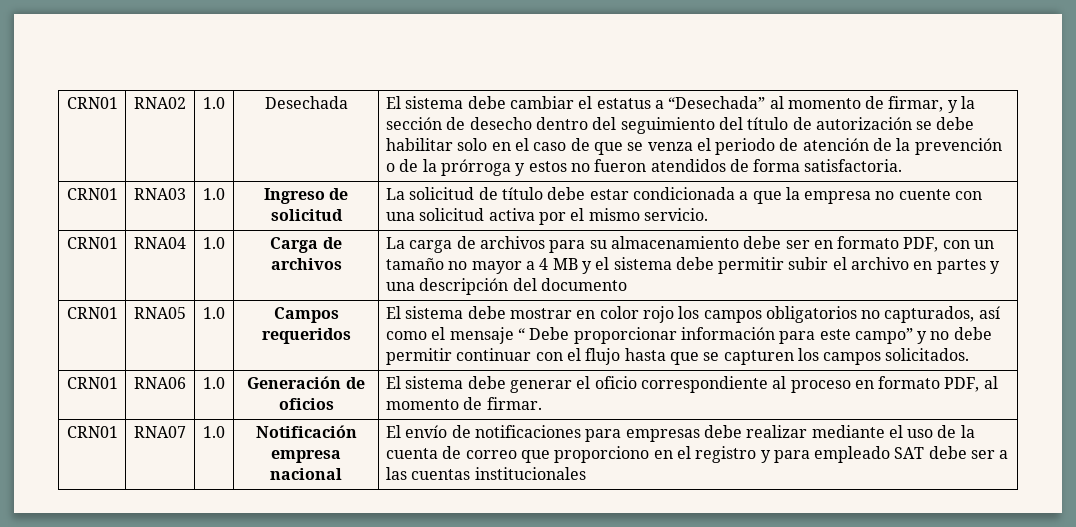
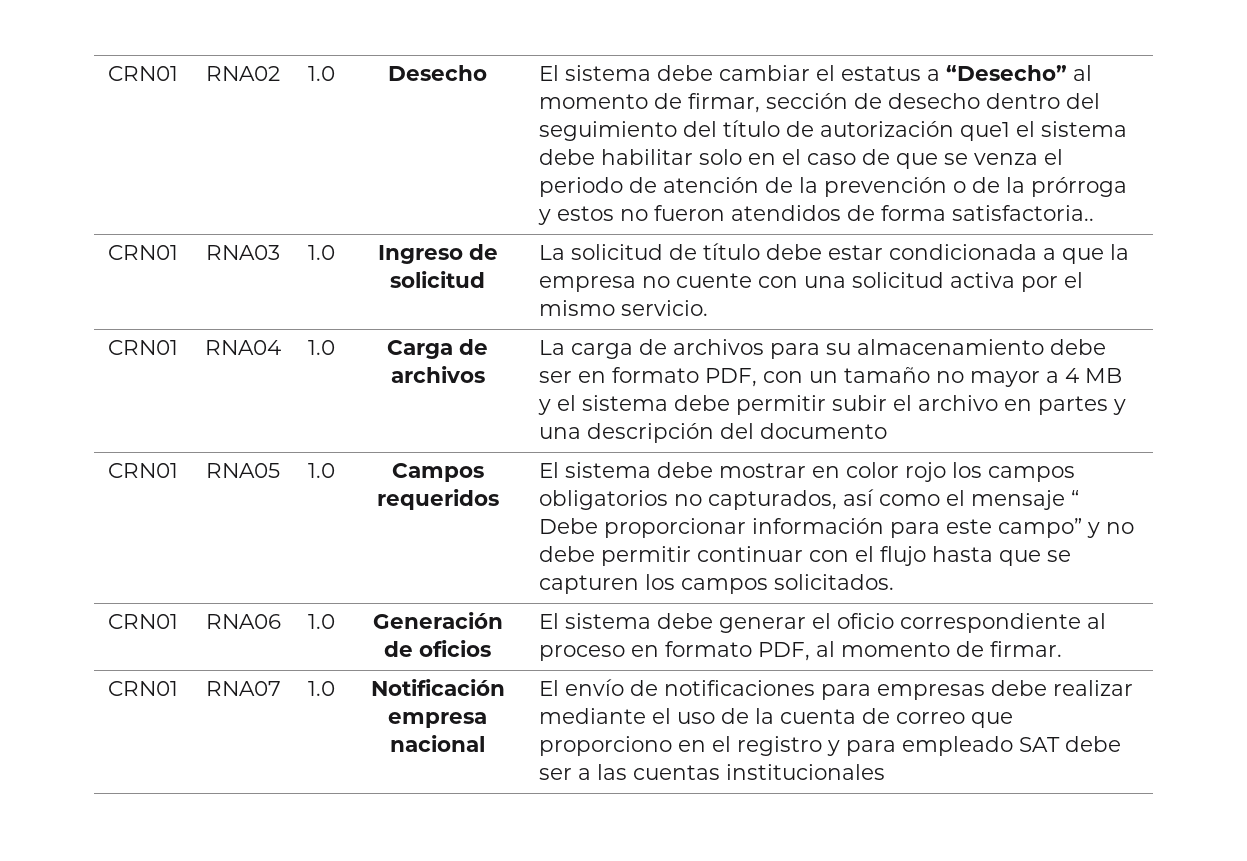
[264,96,348,109] Desechada -> [388,65,487,81] Desecho
[668,96,766,109] “Desechada” -> [946,65,1068,81] “Desecho”
[947,96,976,113] y la -> (761, 103) none
[916,121,933,130] se -> [960,121,1128,141] que1 el sistema
[804,159,903,172] satisfactoria. -> [952,205,1095,221] satisfactoria..

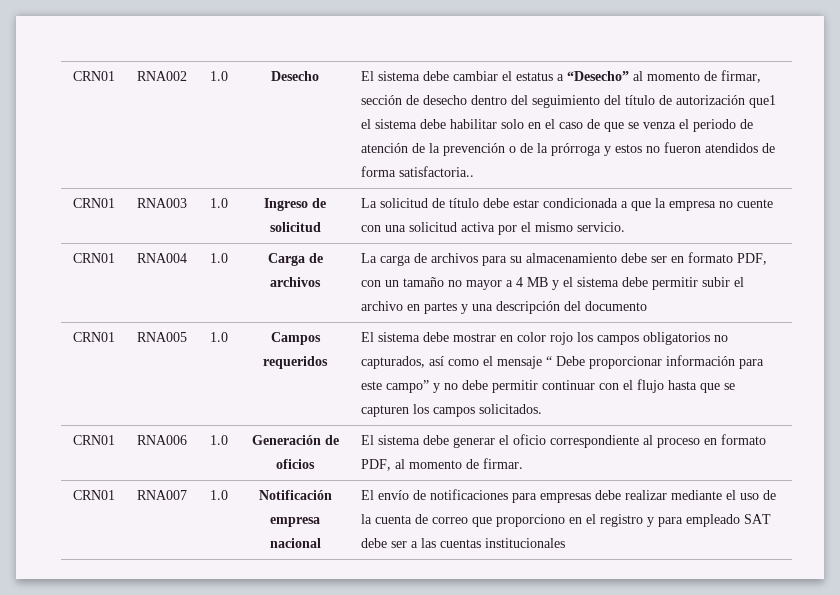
[108,66,178,81] [206,66,280,81] CRN01 | RNA02 -> [72,71,115,81] [137,71,187,81] CRN01 | RNA002
[206,245,280,260] RNA03 -> [137,198,187,208] RNA003
[205,340,281,355] RNA04 -> [137,253,187,263] RNA004
[206,463,280,478] RNA05 -> [137,332,187,342] RNA005
[205,614,281,629] RNA06 -> [137,435,187,445] RNA006
[205,681,281,696] RNA07 -> [137,490,187,500] RNA007

